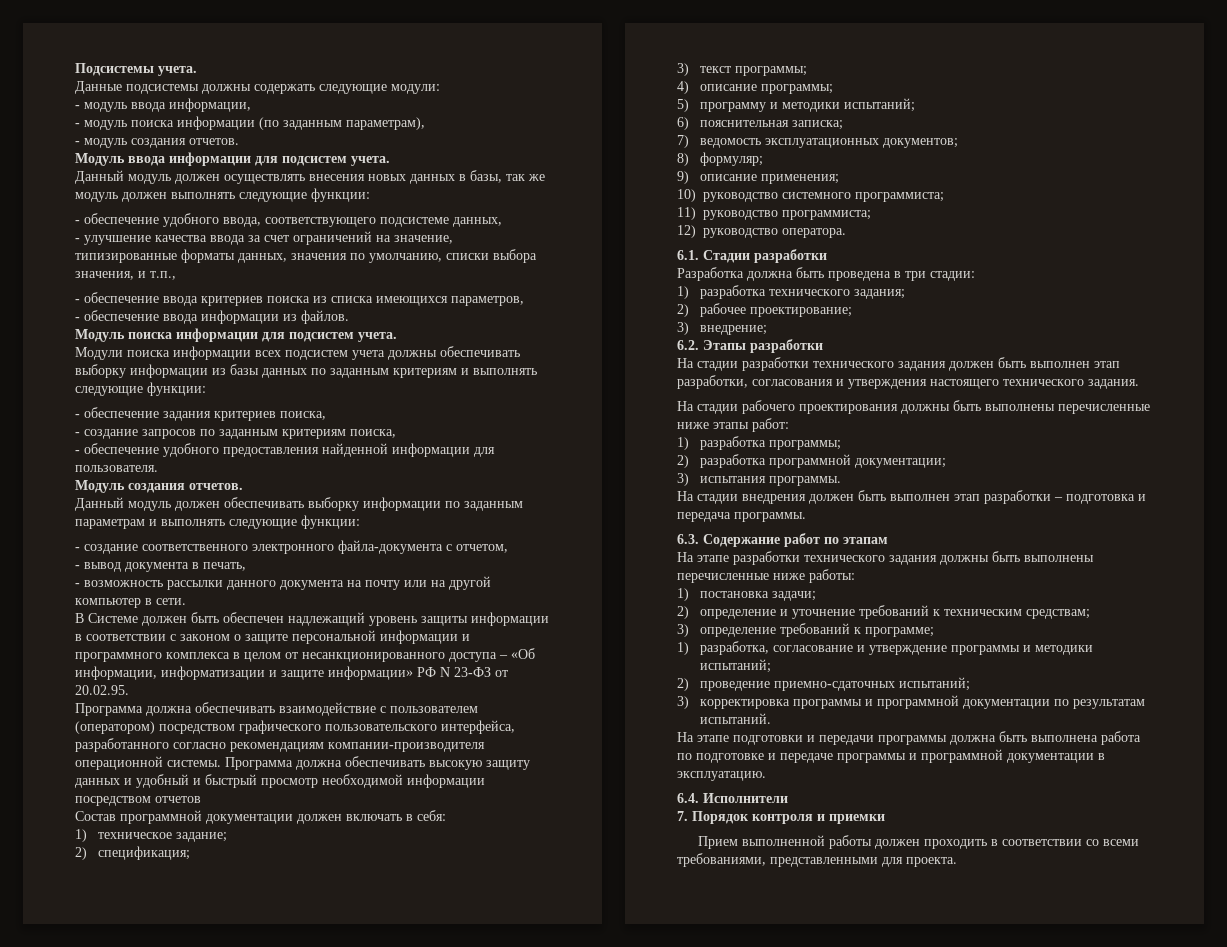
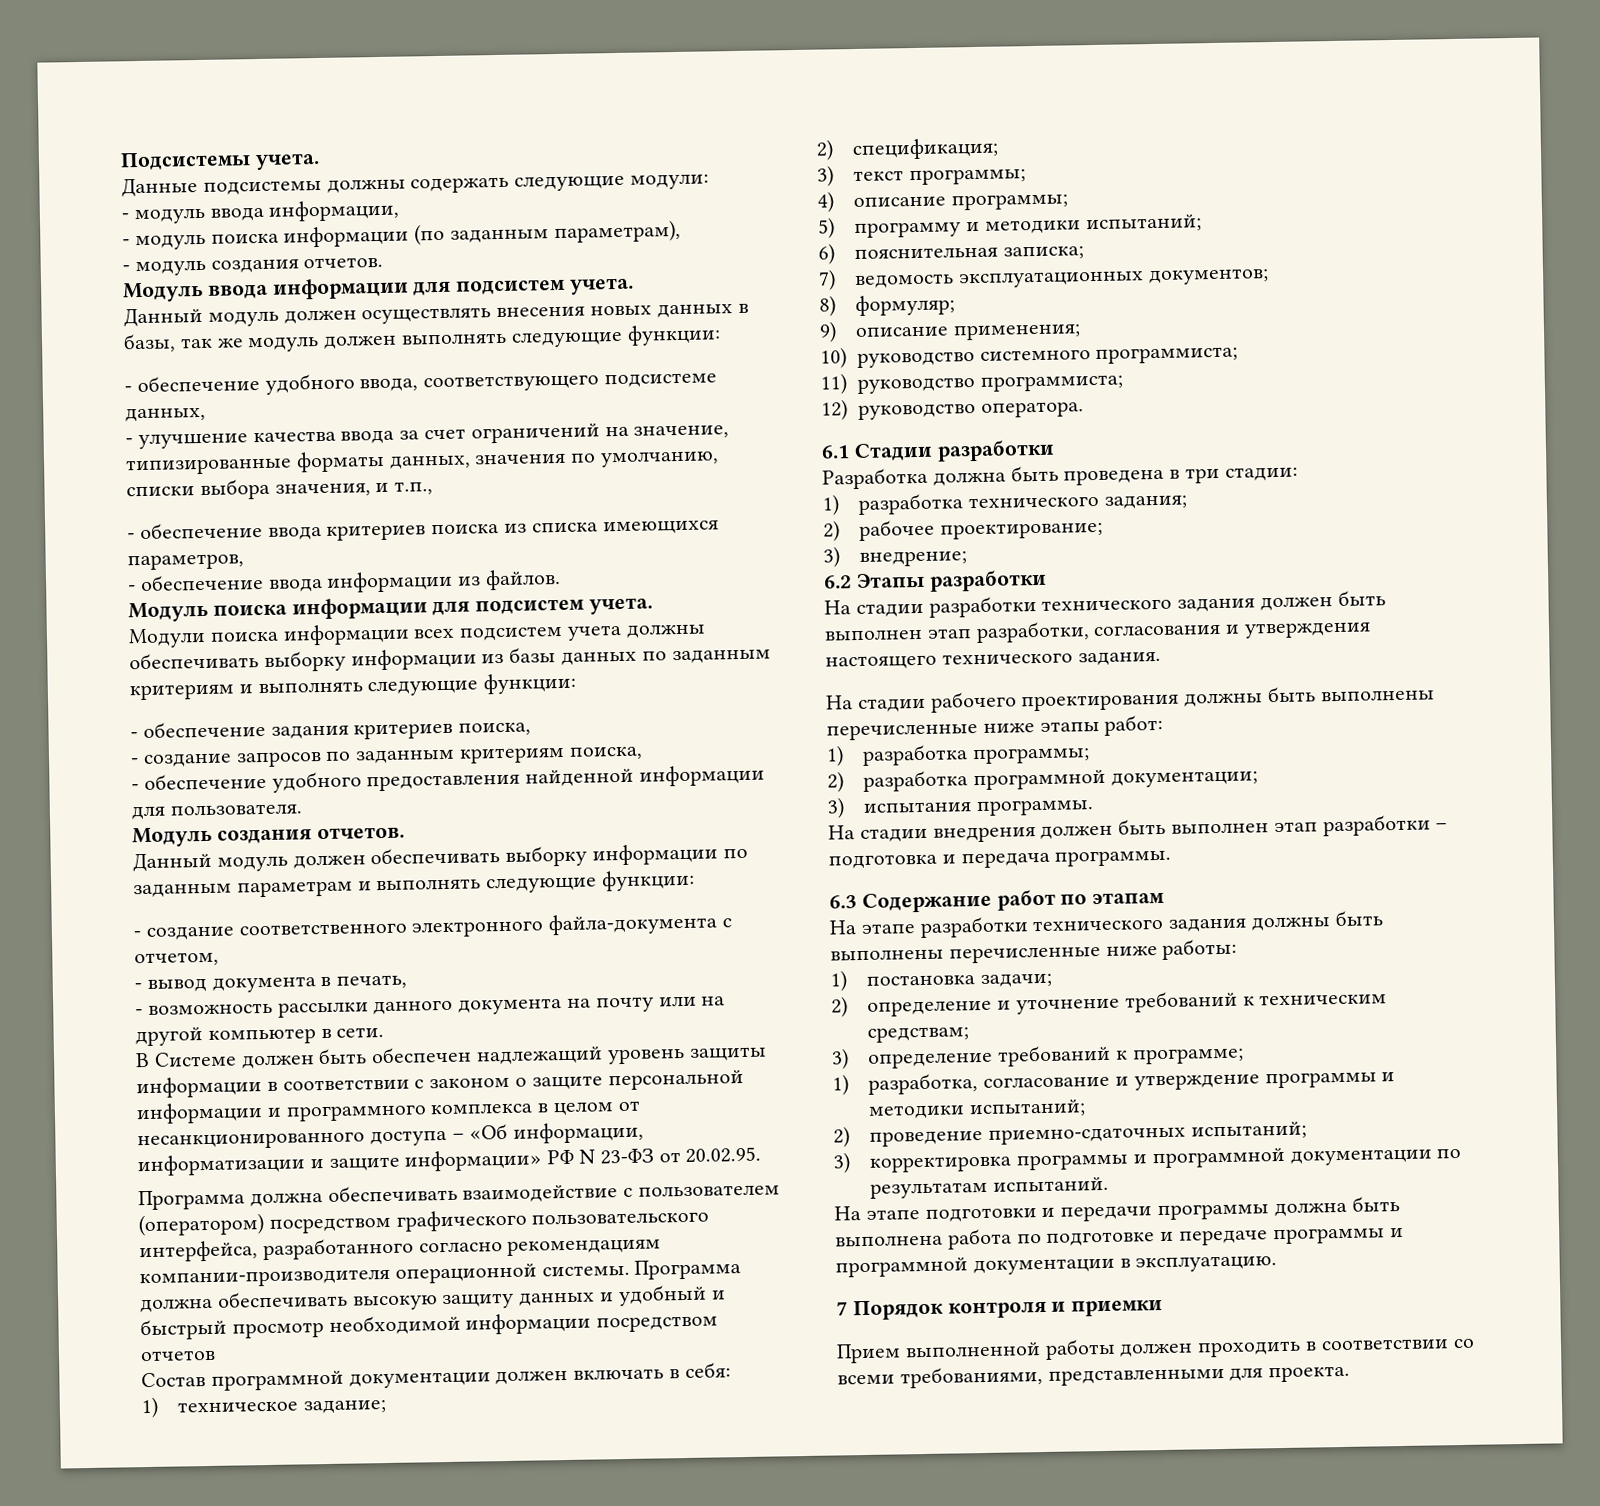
[677,250,699,260] 6.1. -> [821,445,850,459] 6.1
[677,340,699,350] 6.2. -> [824,575,852,589] 6.2
[677,534,699,544] 6.3. -> [829,895,857,909] 6.3
[677,793,788,803] [677,811,688,821] 6.4. Исполнители // 7. -> [836,1301,848,1316] 7

